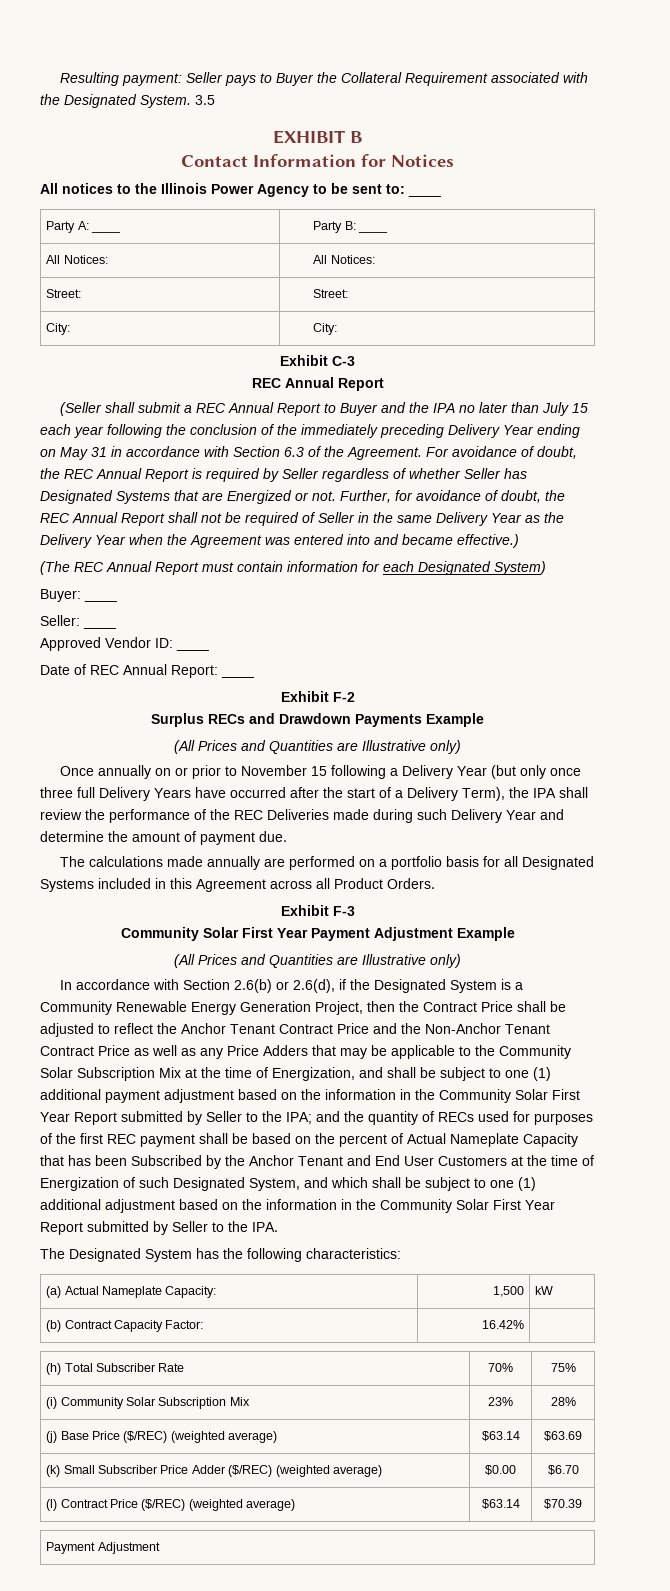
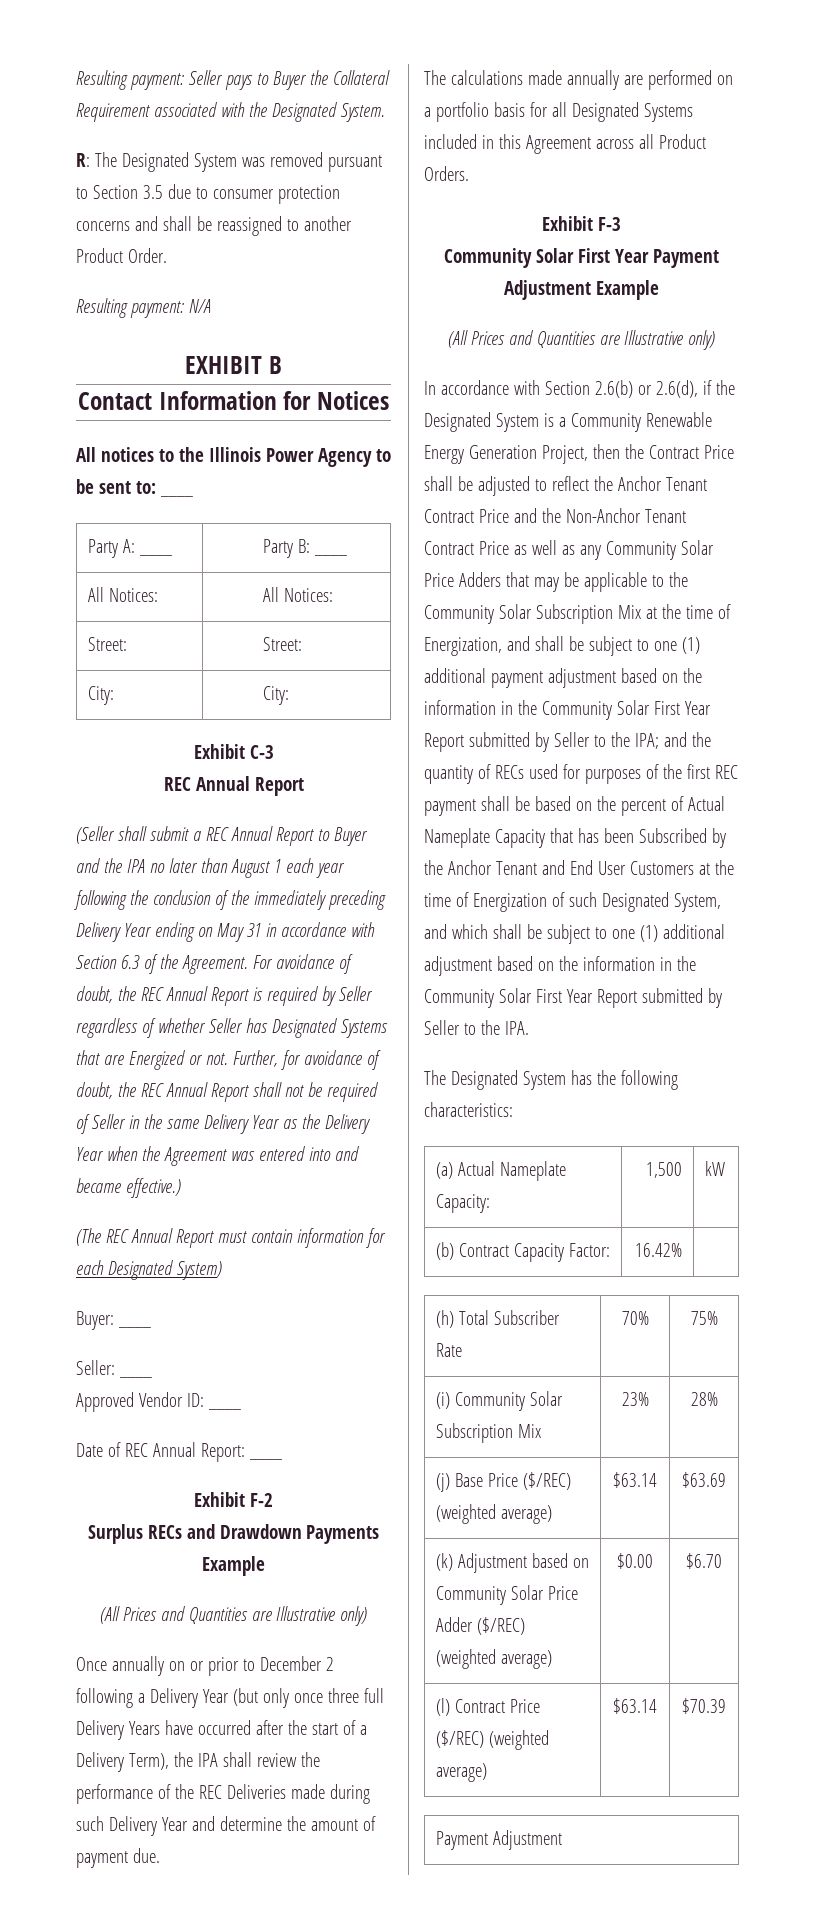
[195,95,215,105] 3.5 -> [76,152,382,172] [76,184,340,204] [76,216,352,236] [76,248,167,263] [76,298,211,318] // R: The Designated System was removed pursuant to Section 3.5 due to consumer protection concerns and shall be reassigned to another Product Order. // Resulting payment: N/A
[542,402,589,416] July 15 -> [230,859,281,878] August 1
[241,765,328,776] November 15 -> [259,1656,334,1671] December 2
(223, 1053) none -> [605,540,714,560] Community Solar
[63,1465,158,1474] Small Subscriber -> [457,1553,589,1573] [435,1585,544,1605] Adjustment based on Community Solar

